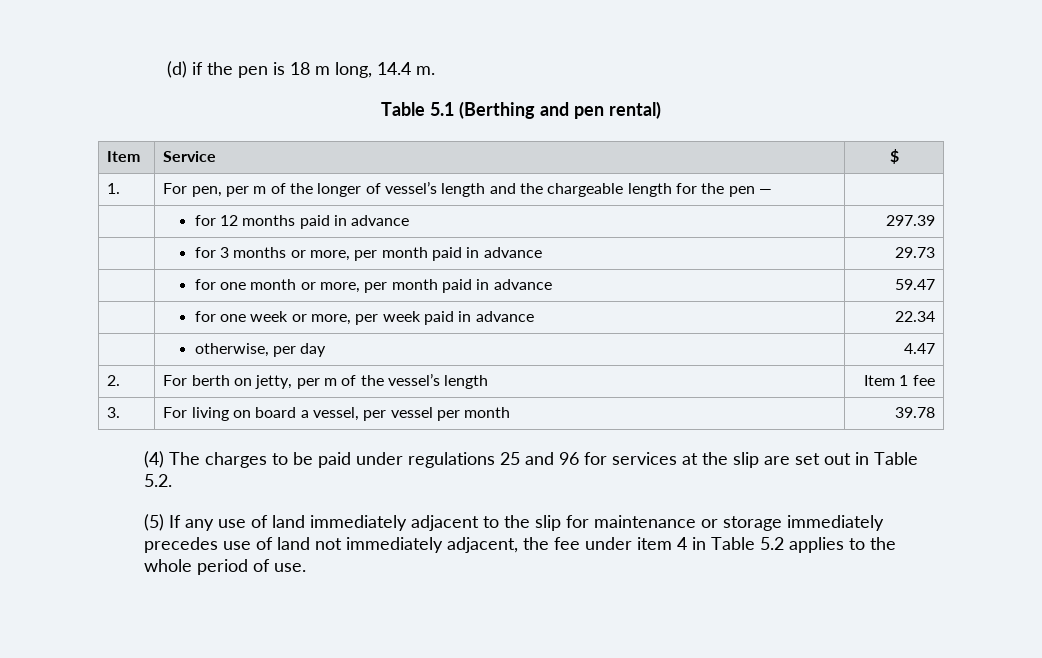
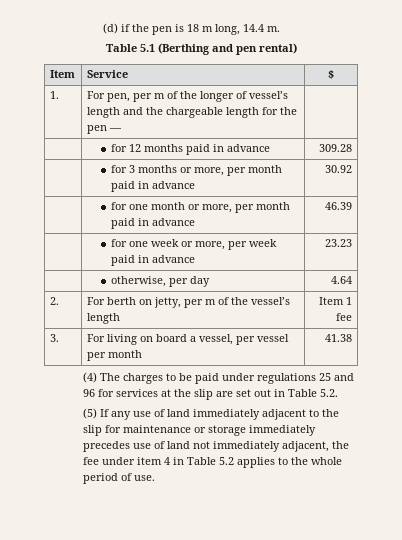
[885,215,935,226] 297.39 -> [319,144,353,152] 309.28
[894,247,935,258] 29.73 -> [325,165,353,173] 30.92
[894,279,935,290] 59.47 -> [325,202,353,210] 46.39
[894,311,935,322] 22.34 -> [325,239,353,247] 23.23
[903,343,935,354] 4.47 -> [331,276,353,284] 4.64
[894,407,935,418] 39.78 -> [325,334,353,342] 41.38

